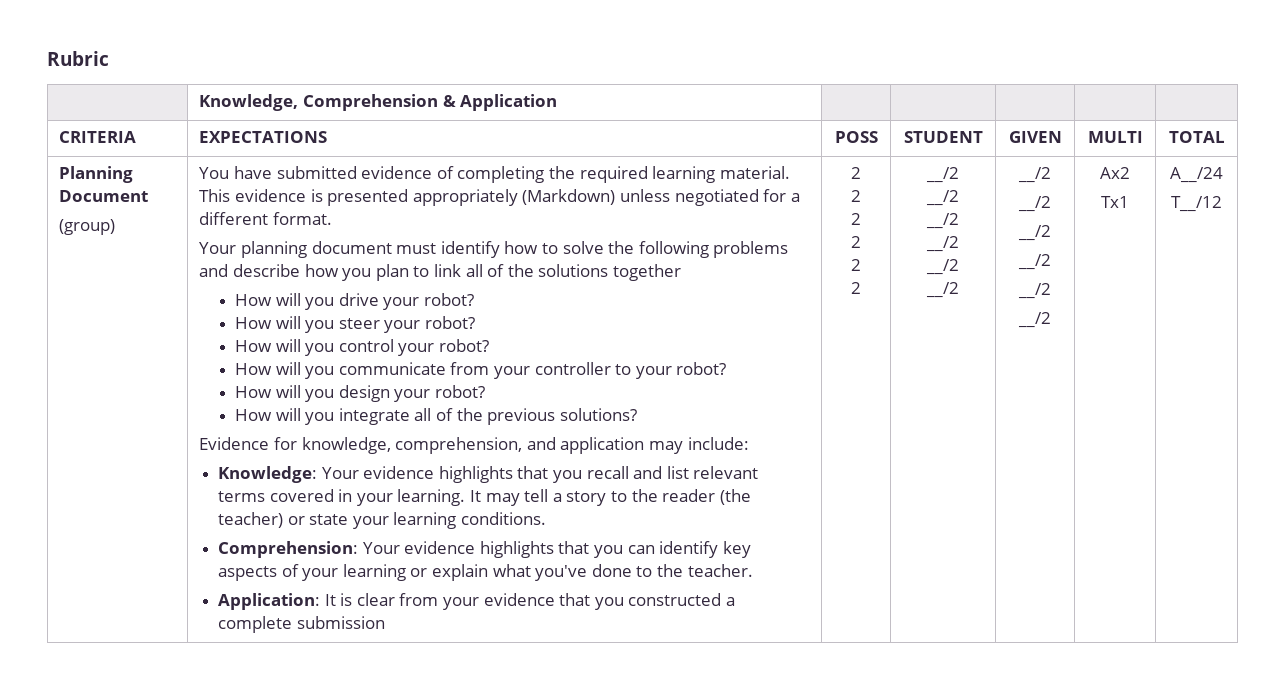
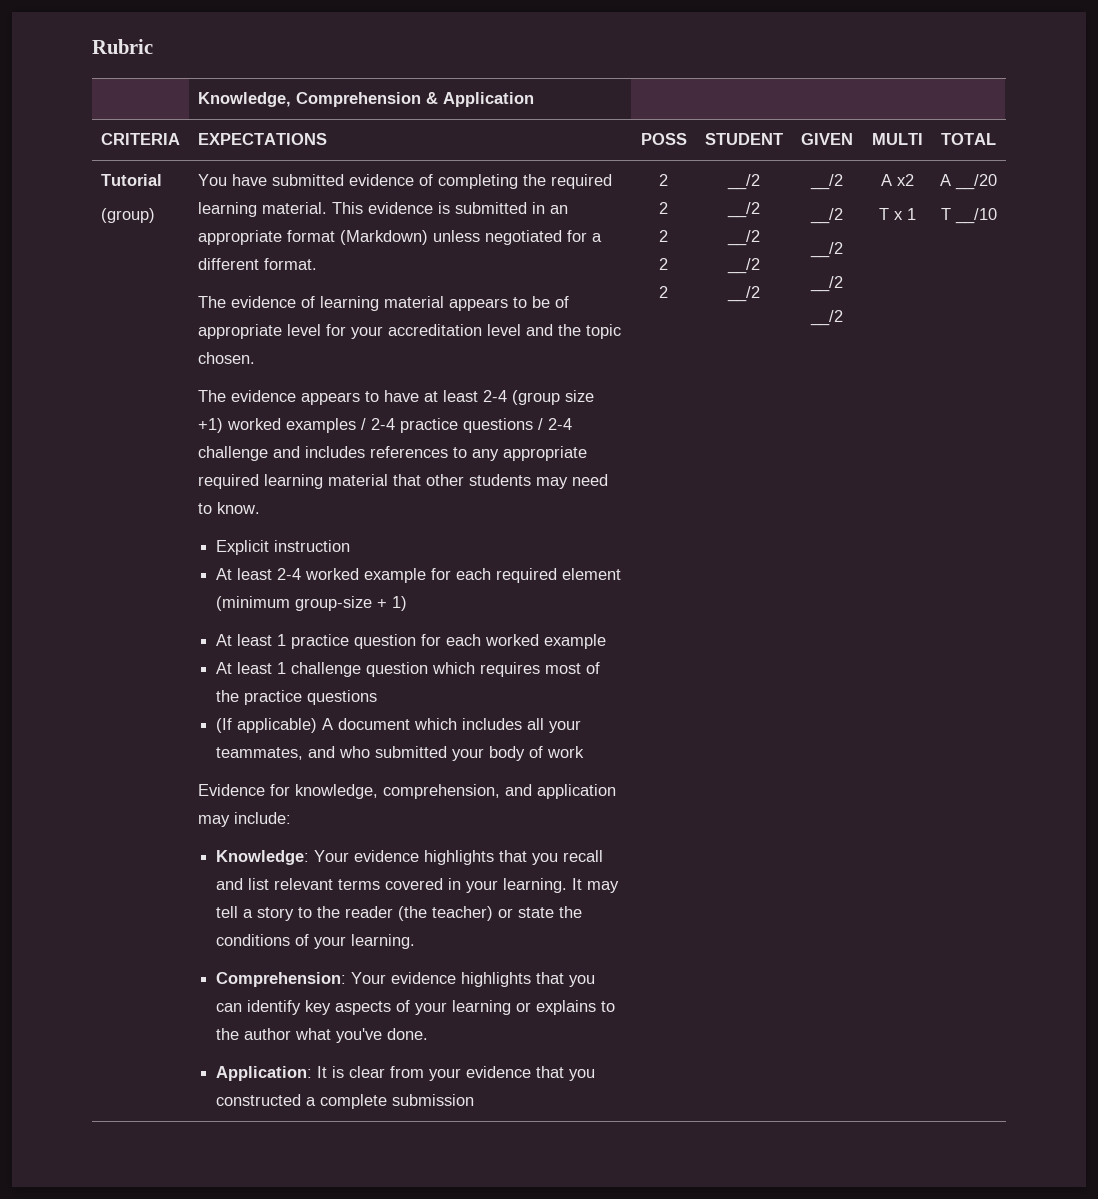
[59,166,134,183] [59,190,149,202] Planning Document -> [100,174,162,186] Tutorial
[327,189,518,206] presented appropriately -> [454,202,568,214] [197,230,335,245] submitted in an appropriate format
[199,241,789,258] [199,264,681,281] [235,293,475,310] [235,316,476,333] [235,339,490,356] [235,362,727,379] [235,385,486,402] [235,408,637,425] Your planning document must identify how to solve the following problems and describe how you plan to link all of the solutions together // How will you drive your robot? // How will you steer your robot? // How will you control your robot? // How will you communicate from your controller to your robot? // How will you design your robot? // How will you integrate all of the previous solutions? -> [197,296,569,311] [197,324,621,339] [197,352,255,364] [197,390,594,405] [197,418,572,433] [197,446,587,461] [197,474,608,489] [197,502,260,514] [215,540,350,555] [215,568,621,583] [215,596,407,611] [215,634,606,649] [215,662,600,677] [215,690,377,705] [215,718,581,733] [215,746,584,761] The evidence of learning material appears to be of appropriate level for your accreditation level and the topic chosen. // The evidence appears to have at least 2-4 (group size +1) worked examples / 2-4 practice questions / 2-4 challenge and includes references to any appropriate required learning material that other students may need to know. // Explicit instruction // At least 2-4 worked example for each required element (minimum group-size + 1) // At least 1 practice question for each worked example // At least 1 challenge question which requires most of the practice questions // (If applicable) A document which includes all your teammates, and who submitted your body of work
[352,512,547,529] your learning conditions. -> [558,906,582,918] [215,934,415,949] the conditions of your learning.
[432,564,753,581] explain what you've done to the teacher. -> [535,1000,615,1015] [215,1028,428,1043] explains to the author what you've done.
[851,282,861,294] [925,167,959,183] [925,190,959,206] [925,213,959,229] [925,236,959,252] [925,259,959,275] [925,282,959,298] [1018,167,1051,183] [1018,196,1051,212] [1018,225,1051,241] [1018,254,1051,270] [1018,283,1051,299] [1018,312,1051,328] [1100,167,1130,179] [1101,196,1129,208] [1170,167,1223,183] [1171,196,1222,212] // 2 | __/2 // __/2 // __/2 // __/2 // __/2 // __/2 | __/2 // __/2 // __/2 // __/2 // __/2 // __/2 | Ax2 // Tx1 | A__/24 // T__/12 -> [726,174,760,190] [726,202,760,218] [726,230,760,246] [726,258,760,274] [726,286,760,302] [810,174,843,190] [810,208,843,224] [810,242,843,258] [810,276,843,292] [810,310,843,326] [880,174,914,186] [878,208,916,220] [940,174,997,190] [940,208,997,224] | __/2 // __/2 // __/2 // __/2 // __/2 | __/2 // __/2 // __/2 // __/2 // __/2 | A x2 // T x 1 | A __/20 // T __/10

